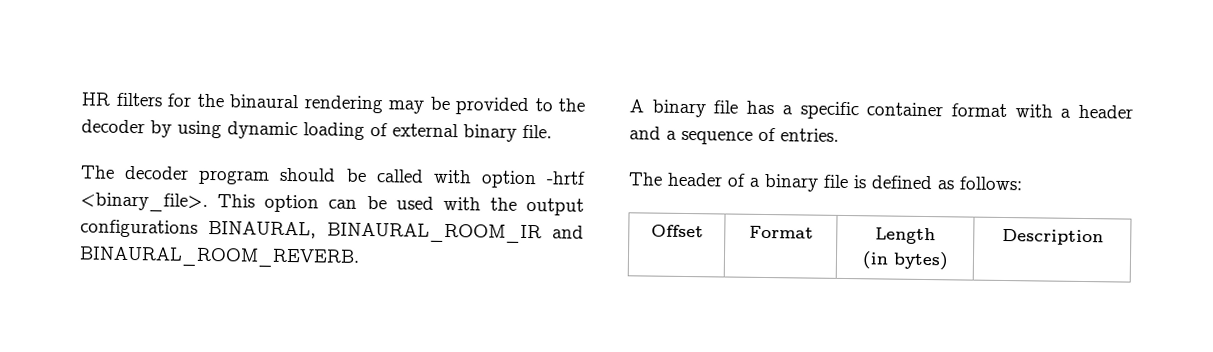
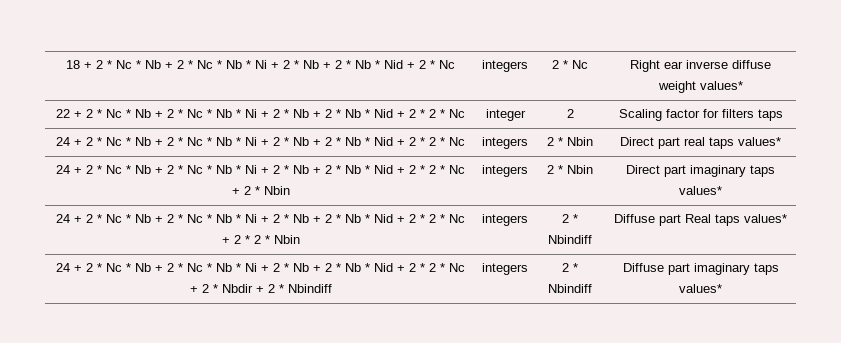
[81,92,585,116] [81,119,552,142] [80,165,586,189] [80,192,584,216] [80,219,584,244] [79,246,360,268] [629,99,1133,120] [629,126,839,145] [628,172,1023,192] [650,224,704,238] [748,225,814,239] [875,227,936,245] [861,251,949,271] [1001,228,1104,246] HR filters for the binaural rendering may be provided to the decoder by using dynamic loading of external binary file. // The decoder program should be called with option -hrtf <binary_file>. This option can be used with the output configurations BINAURAL, BINAURAL_ROOM_IR and BINAURAL_ROOM_REVERB. // A binary file has a specific container format with a header and a sequence of entries. // The header of a binary file is defined as follows: // Offset | Format | Length // (in bytes) | Description -> [66,60,455,69] [482,60,528,72] [552,60,588,69] [630,60,771,72] [657,81,743,93] [56,109,465,118] [485,109,526,121] [566,109,574,118] [618,109,783,121] [56,137,465,146] [482,137,528,149] [547,137,593,146] [620,137,781,149] [56,165,465,174] [231,186,290,195] [482,165,528,177] [547,165,593,174] [626,165,775,177] [679,186,722,195] [56,214,465,223] [221,235,300,244] [482,214,528,226] [562,214,578,223] [548,235,592,244] [614,214,787,226] [56,263,465,272] [189,284,332,293] [482,263,528,275] [562,263,578,272] [548,284,592,293] [622,263,779,275] [679,284,722,293] 18 + 2 * Nc * Nb + 2 * Nc * Nb * Ni + 2 * Nb + 2 * Nb * Nid + 2 * Nc | integers | 2 * Nc | Right ear inverse diffuse weight values* // 22 + 2 * Nc * Nb + 2 * Nc * Nb * Ni + 2 * Nb + 2 * Nb * Nid + 2 * 2 * Nc | integer | 2 | Scaling factor for filters taps // 24 + 2 * Nc * Nb + 2 * Nc * Nb * Ni + 2 * Nb + 2 * Nb * Nid + 2 * 2 * Nc | integers | 2 * Nbin | Direct part real taps values* // 24 + 2 * Nc * Nb + 2 * Nc * Nb * Ni + 2 * Nb + 2 * Nb * Nid + 2 * 2 * Nc + 2 * Nbin | integers | 2 * Nbin | Direct part imaginary taps values* // 24 + 2 * Nc * Nb + 2 * Nc * Nb * Ni + 2 * Nb + 2 * Nb * Nid + 2 * 2 * Nc + 2 * 2 * Nbin | integers | 2 * Nbindiff | Diffuse part Real taps values* // 24 + 2 * Nc * Nb + 2 * Nc * Nb * Ni + 2 * Nb + 2 * Nb * Nid + 2 * 2 * Nc + 2 * Nbdir + 2 * Nbindiff | integers | 2 * Nbindiff | Diffuse part imaginary taps values*

